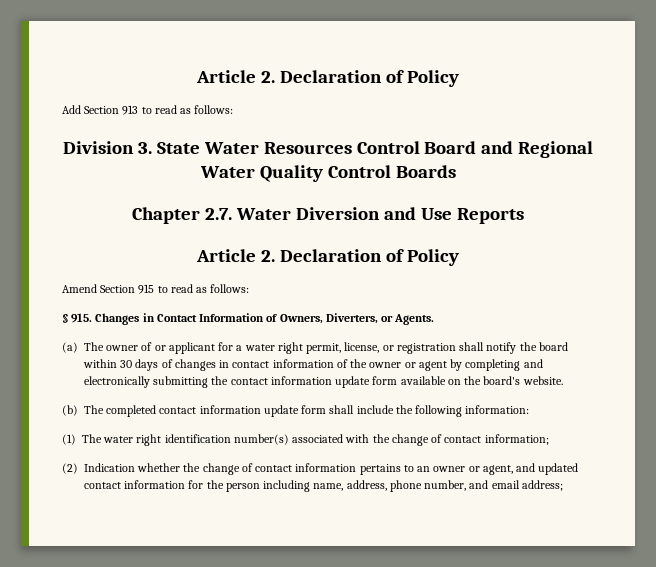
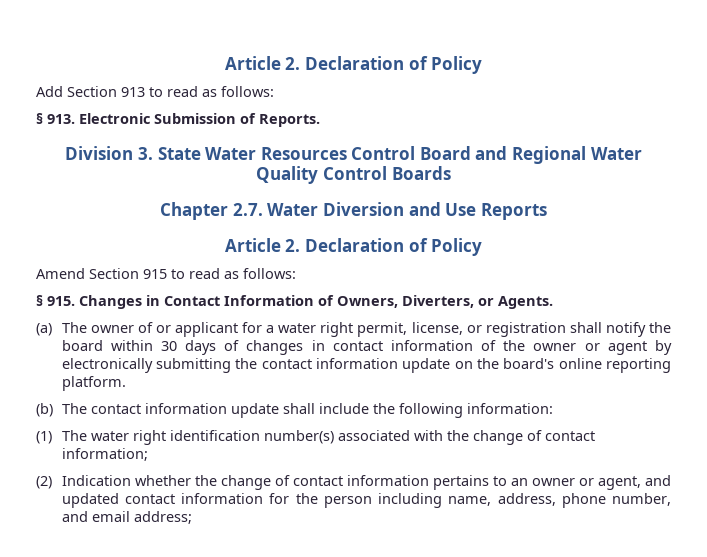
(234, 109) none -> [36,113,320,127] // § 913. Electronic Submission of Reports.
[465,359,543,371] completing and -> (672, 347) none
[372,376,446,385] form available -> (451, 365) none
[522,376,563,385] website. -> [558,358,672,373] [61,376,126,391] online reporting platform.
[106,405,327,417] completed contact information update form -> [90,403,279,418] contact information update

